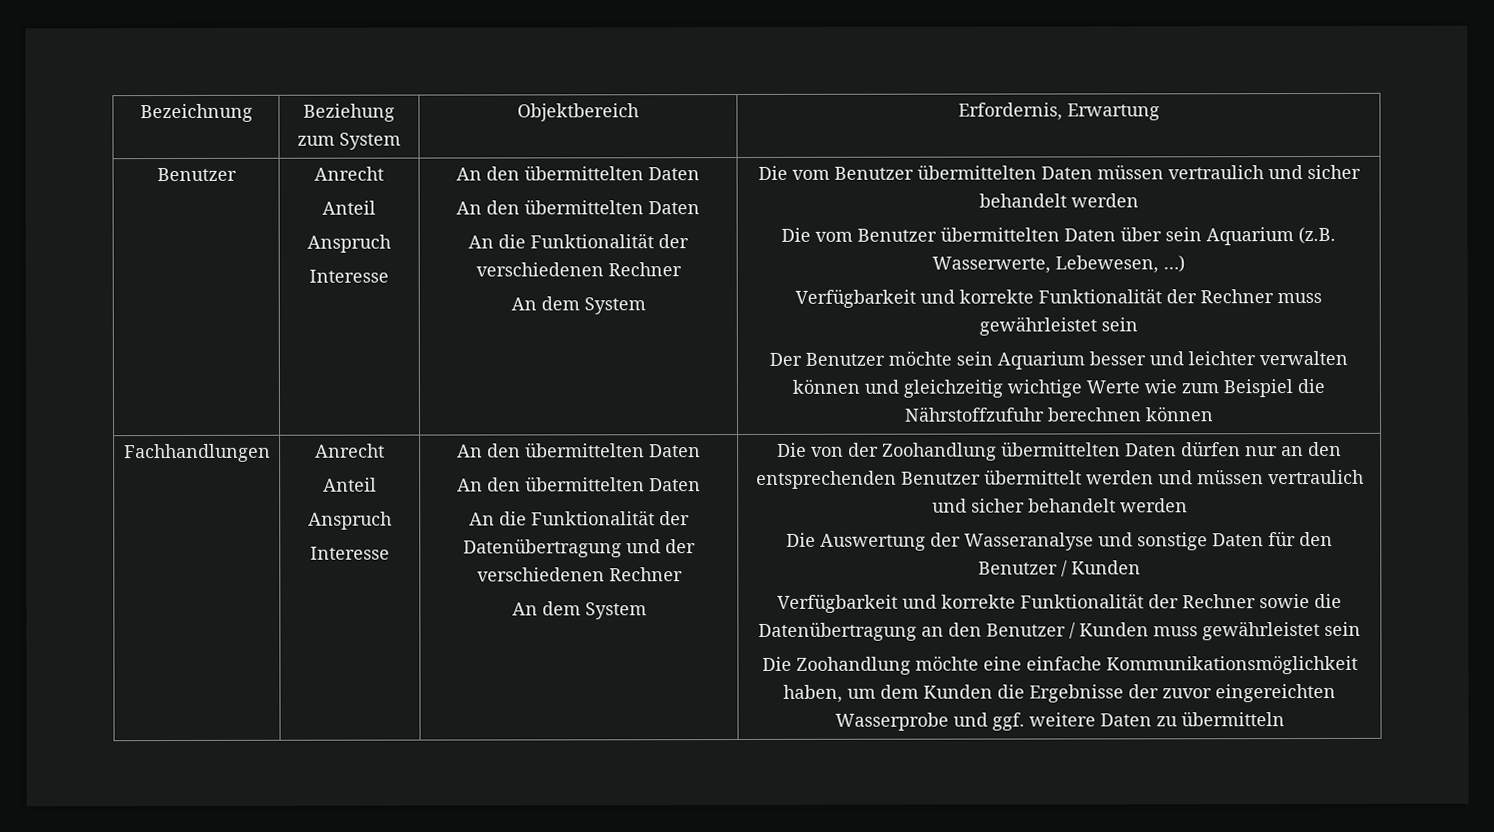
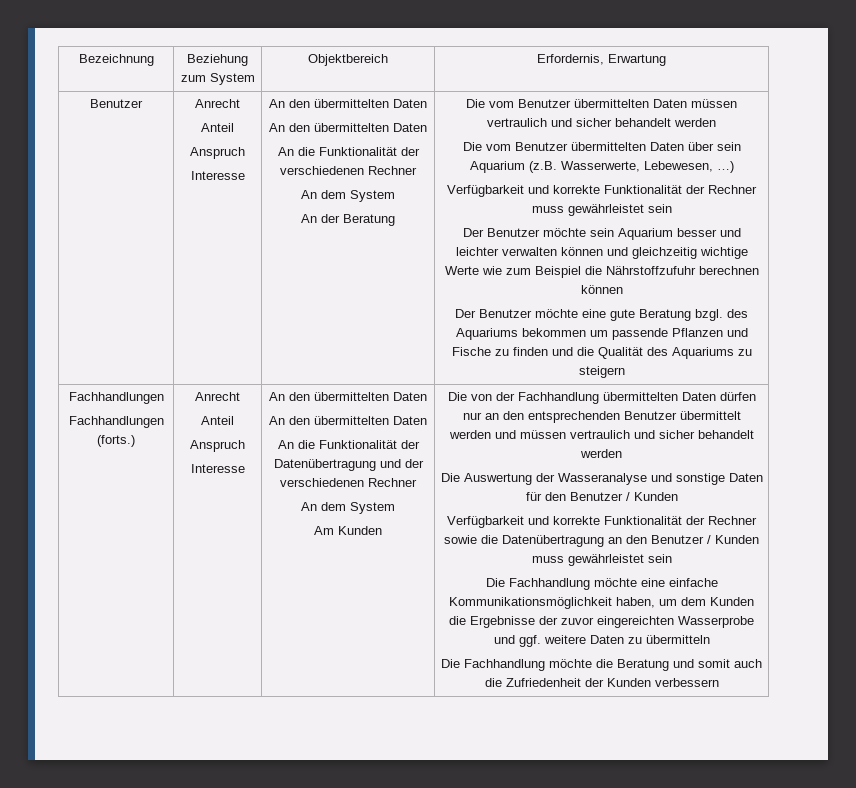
(646, 306) none -> [301,214,395,226] // An der Beratung
[123,443,271,463] // Fachhandlungen -> [454,309,748,321] [455,328,748,340] [451,347,752,359] [578,366,625,378] [68,392,164,404] [68,416,164,428] [97,435,135,447] // Der Benutzer möchte eine gute Beratung bzgl. des Aquariums bekommen um passende Pflanzen und Fische zu finden und die Qualität des Aquariums zu steigern // Fachhandlungen // Fachhandlungen (forts.)
(647, 611) none -> [314,526,382,535] // Am Kunden
[882,442,997,461] Zoohandlung -> [517,392,599,404] Fachhandlung
[795,656,911,675] Zoohandlung -> [508,578,590,590] Fachhandlung
(1285, 719) none -> [440,659,762,671] [484,678,719,687] // Die Fachhandlung möchte die Beratung und somit auch die Zufriedenheit der Kunden verbessern

